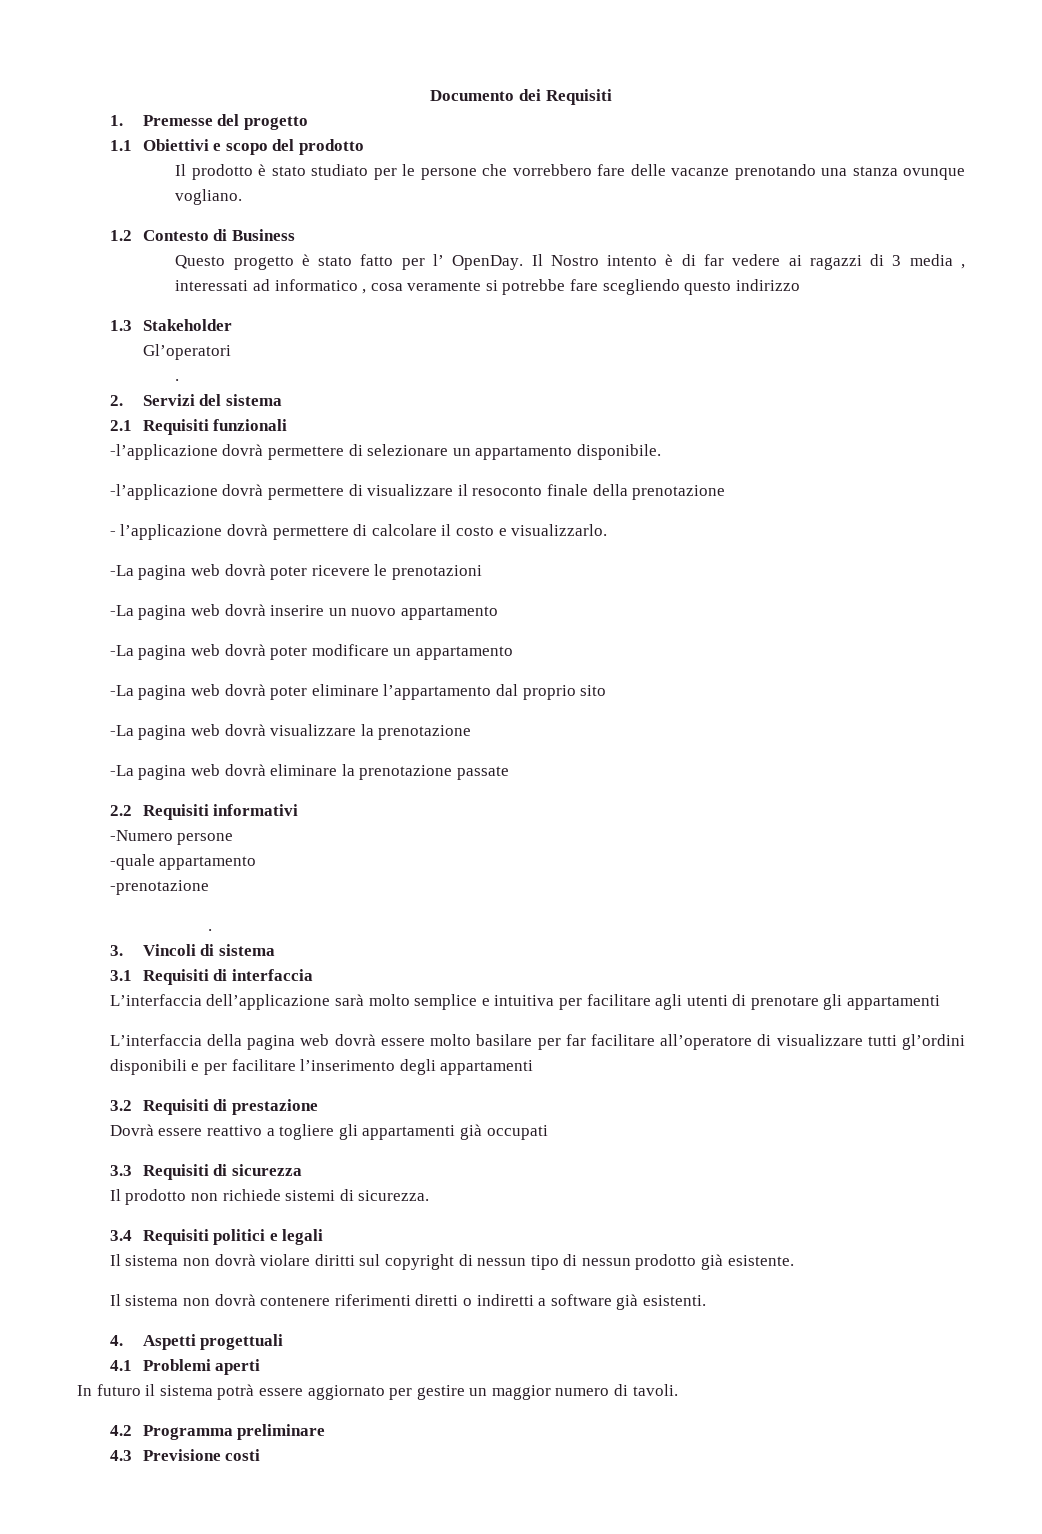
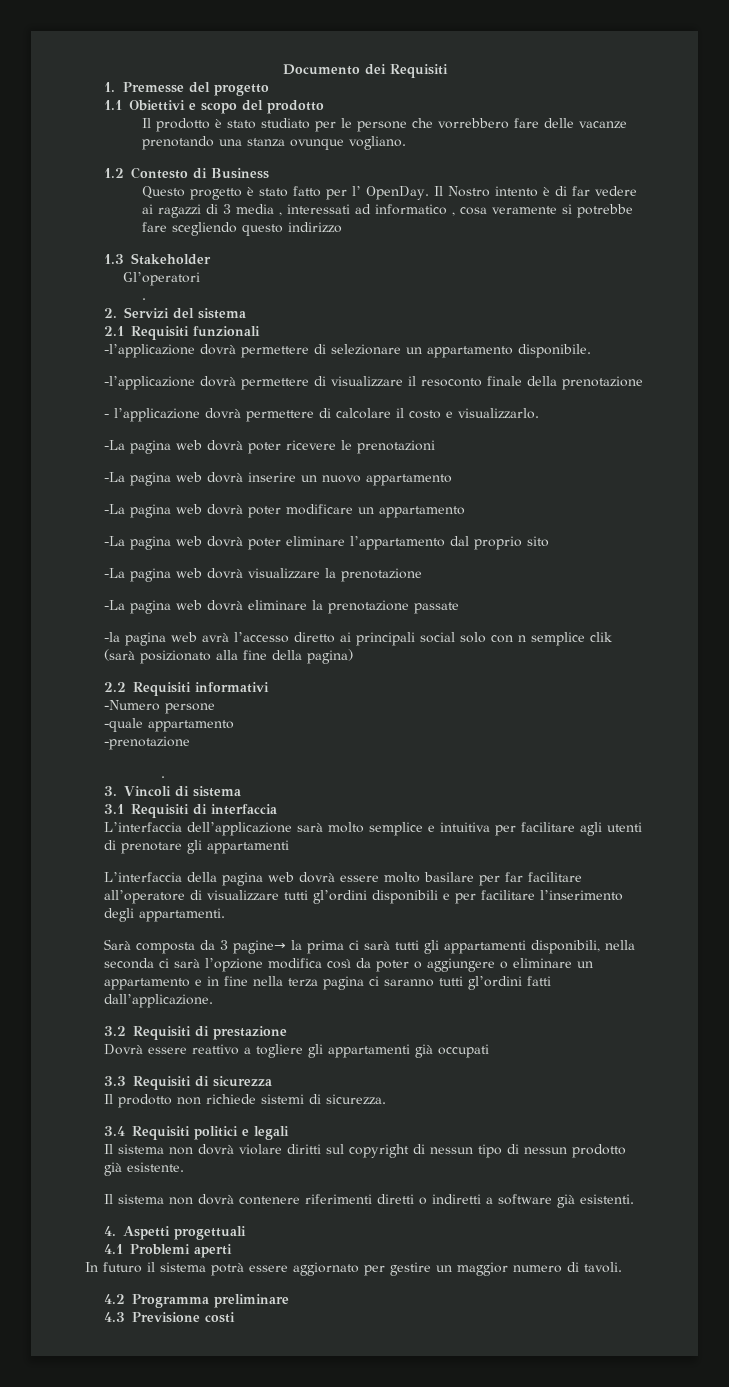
(509, 773) none -> [104,632,613,646] [104,649,354,664] // -la pagina web avrà l’accesso diretto ai principali social solo con n semplice clik (sarà posizionato alla fine della pagina)
[440,1060,534,1075] appartamenti -> [139,908,226,922] [104,939,636,954] [104,958,594,972] [104,976,552,990] [104,994,214,1008] appartamenti. // Sarà composta da 3 pagine→ la prima ci sarà tutti gli appartamenti disponibili, nella seconda ci sarà l’opzione modifica così da poter o aggiungere o eliminare un appartamento e in fine nella terza pagina ci saranno tutti gl’ordini fatti dall’applicazione.

